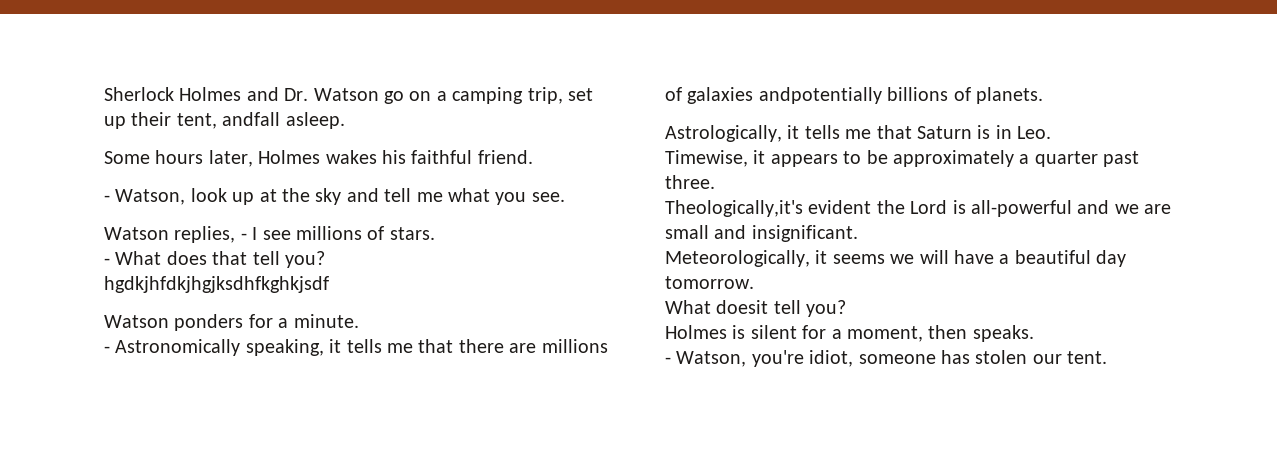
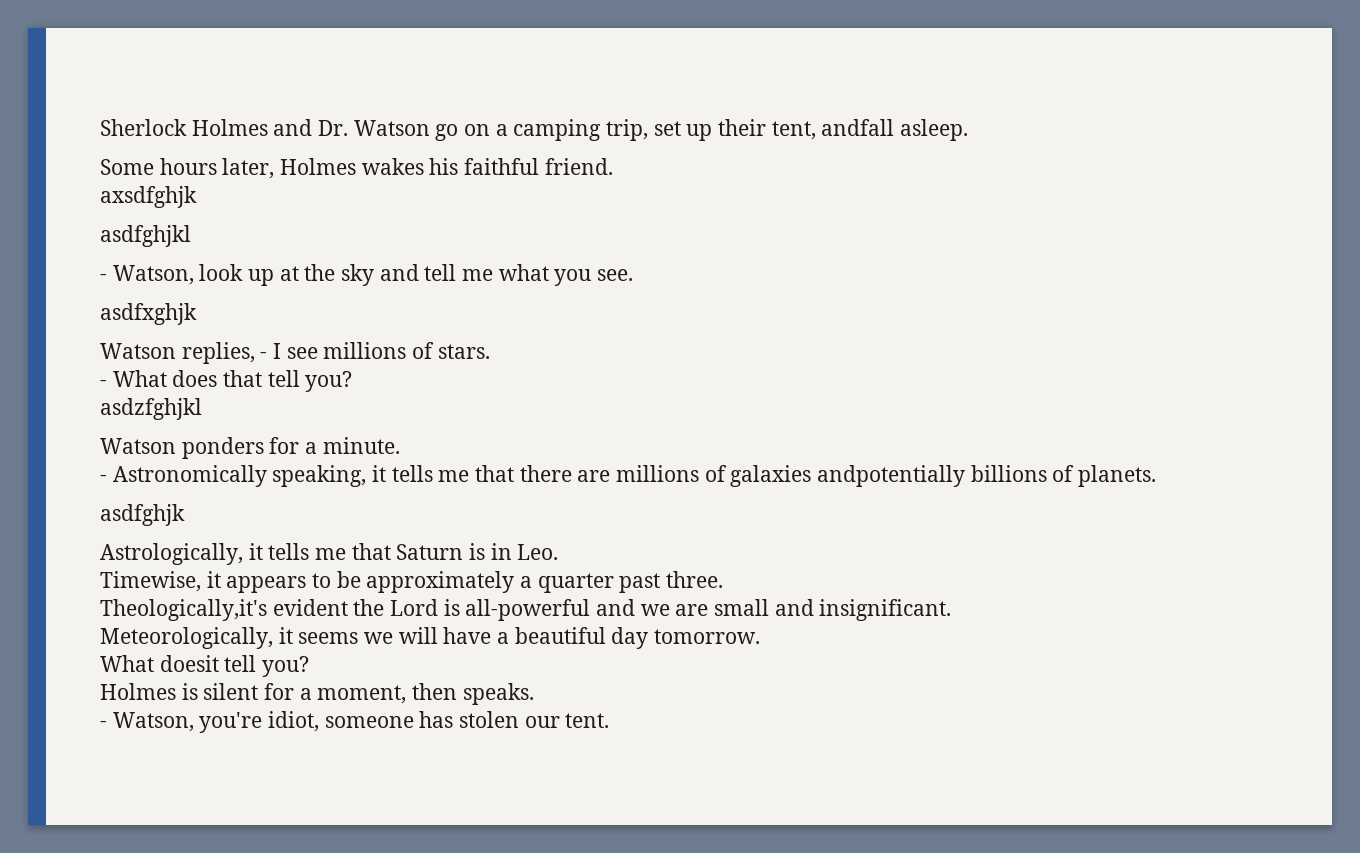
(533, 157) none -> [100,186,197,208] [100,225,191,247] // axsdfghjk // asdfghjkl
(565, 197) none -> [100,303,197,325] // asdfxghjk
[104,276,329,293] hgdkjhfdkjhgjksdhfkghkjsdf -> [100,398,202,420] asdzfghjkl
(1043, 95) none -> [100,504,185,526] // asdfghjk

